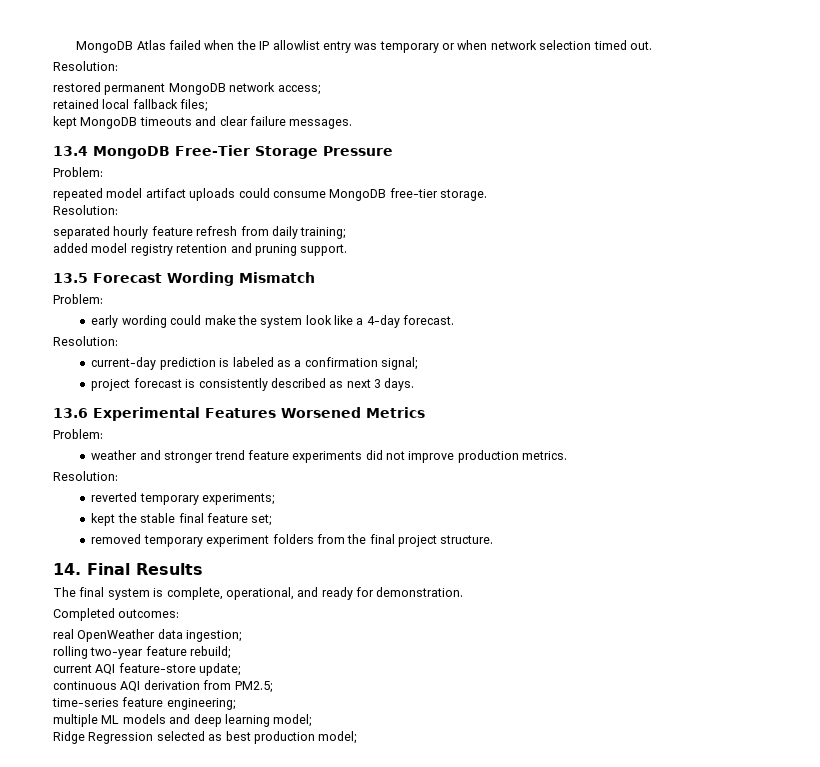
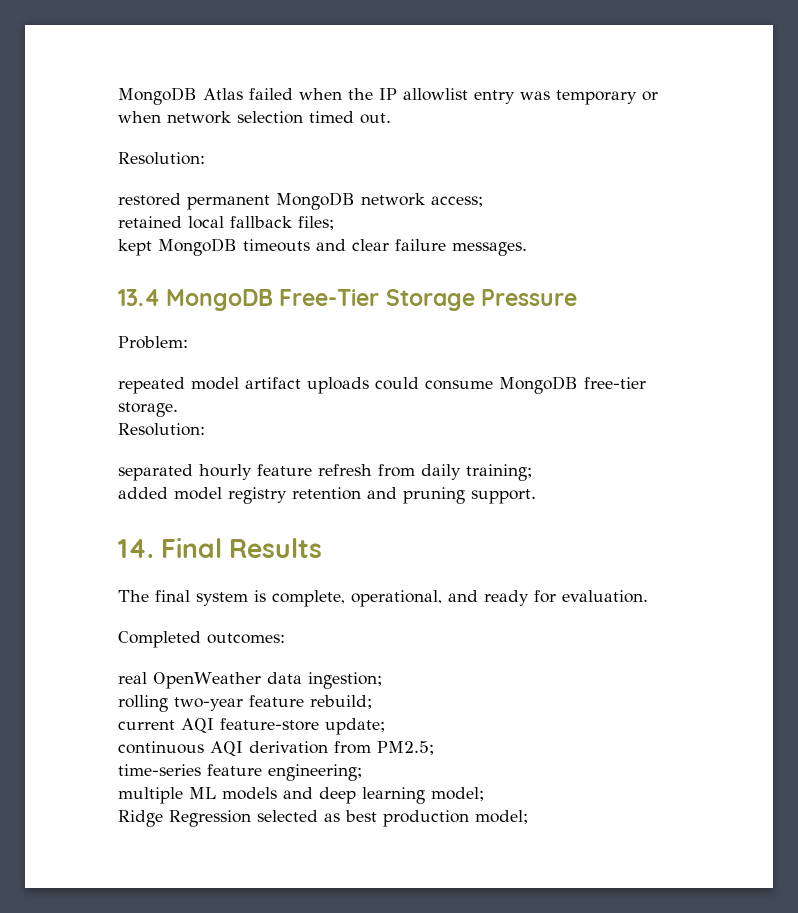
[53,272,315,286] [53,294,103,304] [91,315,455,328] [53,336,118,346] [91,357,418,370] [91,378,415,391] [53,407,425,421] [53,429,103,439] [91,450,568,463] [53,471,118,481] [91,492,275,505] [91,513,272,526] [91,534,494,547] // 13.5 Forecast Wording Mismatch // Problem: // early wording could make the system look like a 4-day forecast. // Resolution: // current-day prediction is labeled as a confirmation signal; // project forecast is consistently described as next 3 days. // 13.6 Experimental Features Worsened Metrics // Problem: // weather and stronger trend feature experiments did not improve production metrics. // Resolution: // reverted temporary experiments; // kept the stable final feature set; // removed temporary experiment folders from the final project structure. -> (536, 496) none
[376,587,464,597] demonstration. -> [562,590,648,603] evaluation.

